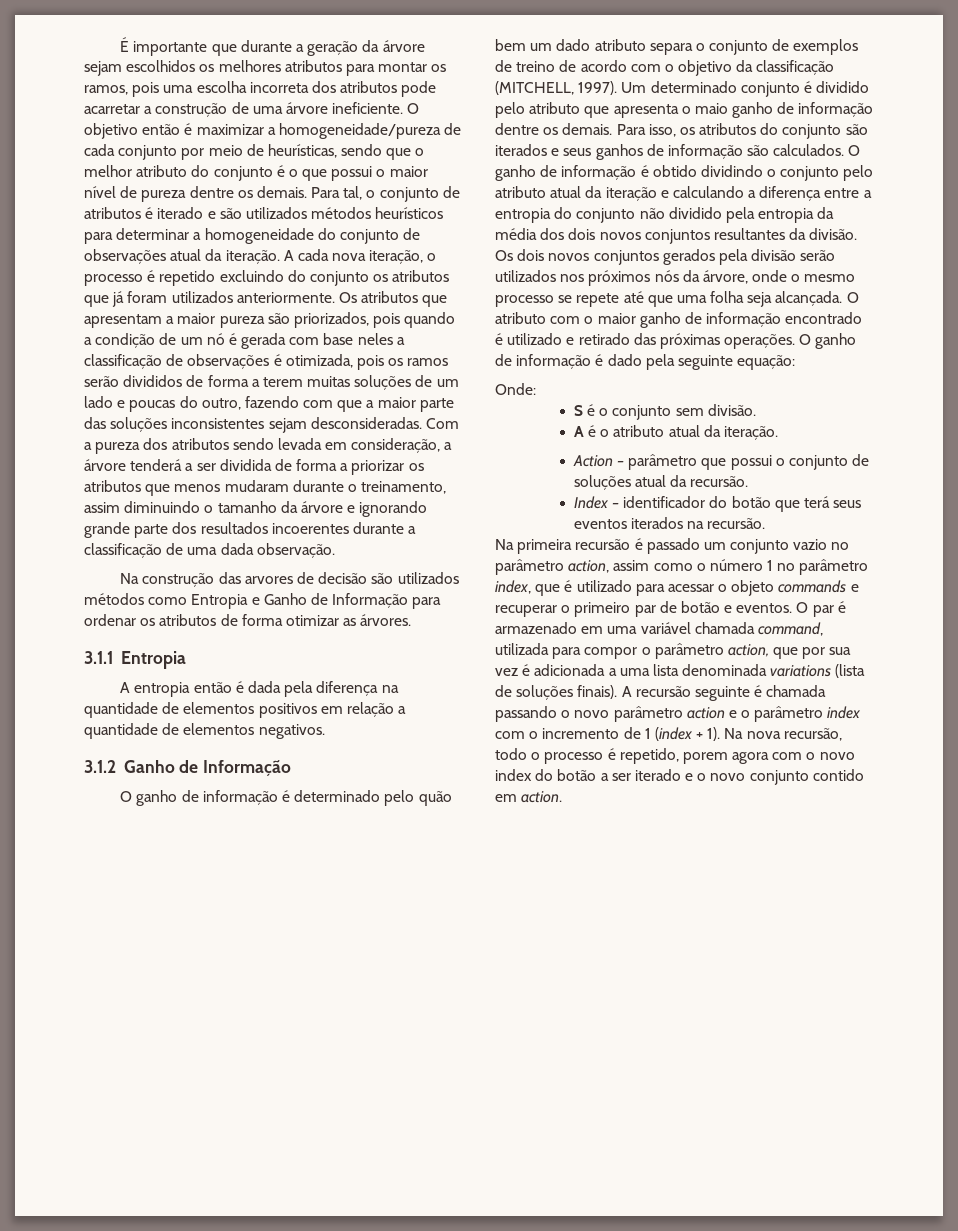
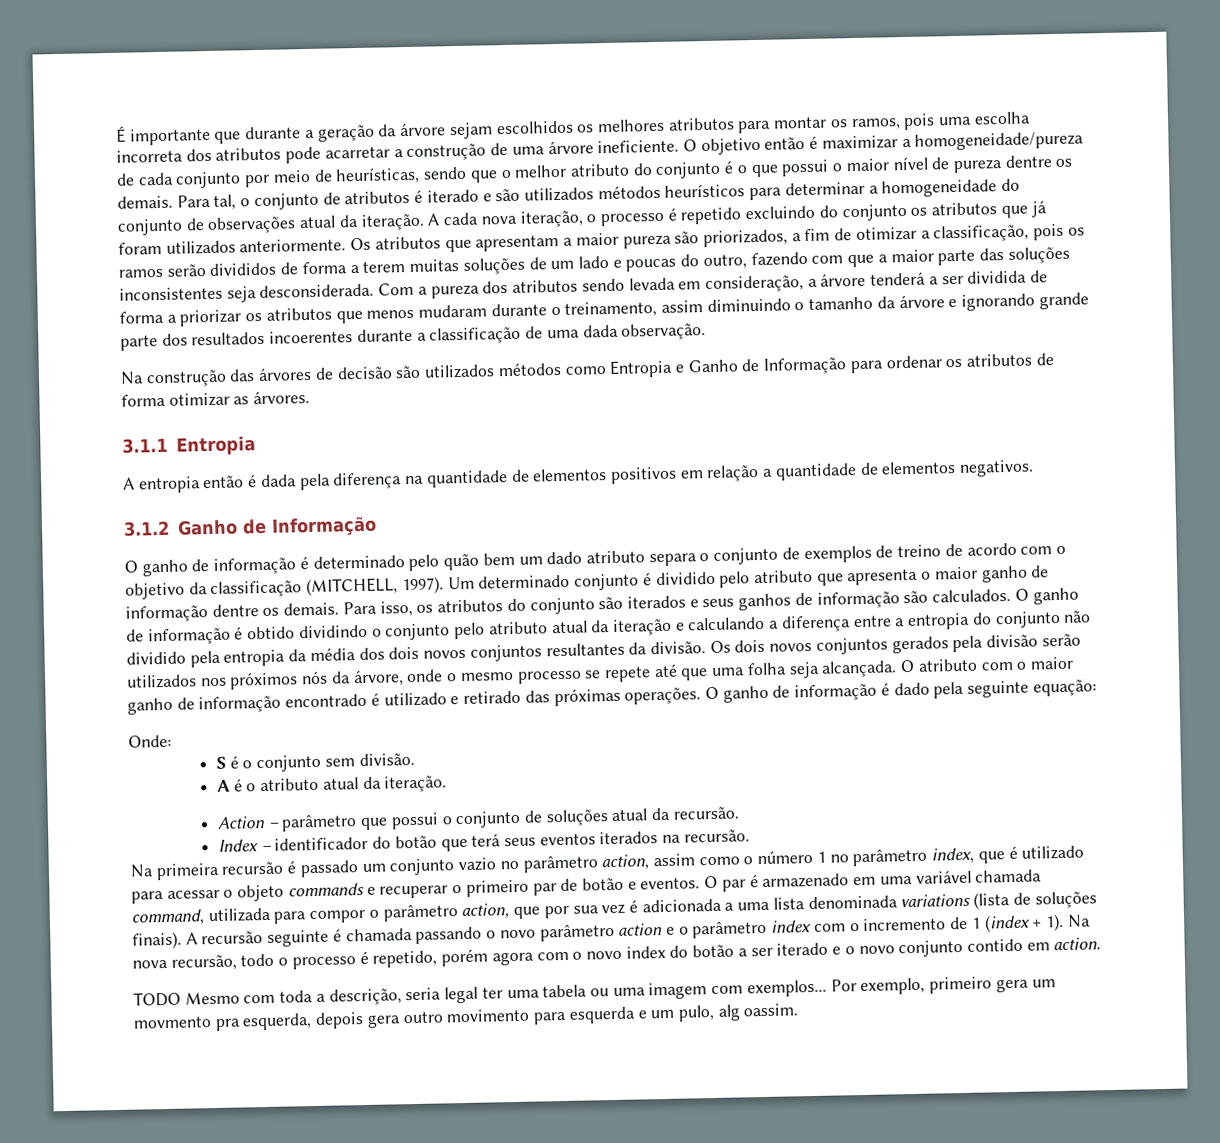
[373,312,456,328] [84,333,405,349] [84,354,353,369] pois quando a condição de um nó é gerada com base neles a classificação de observações é otimizada, -> [791,224,1030,243] a fim de otimizar a classificação,
[268,417,422,433] sejam desconsideradas. -> [226,283,375,303] seja desconsiderada.
[244,576,293,584] arvores -> [258,366,313,382] árvores
[694,103,728,114] maio -> [933,566,978,580] maior
[682,752,728,764] porem -> [441,948,489,967] porém
(563, 797) none -> [133,976,1056,1007] [133,1003,799,1032] // TODO Mesmo com toda a descrição, seria legal ter uma tabela ou uma imagem com exemplos... Por exemplo, primeiro gera um movmento pra esquerda, depois gera outro movimento para esquerda e um pulo, alg oassim.

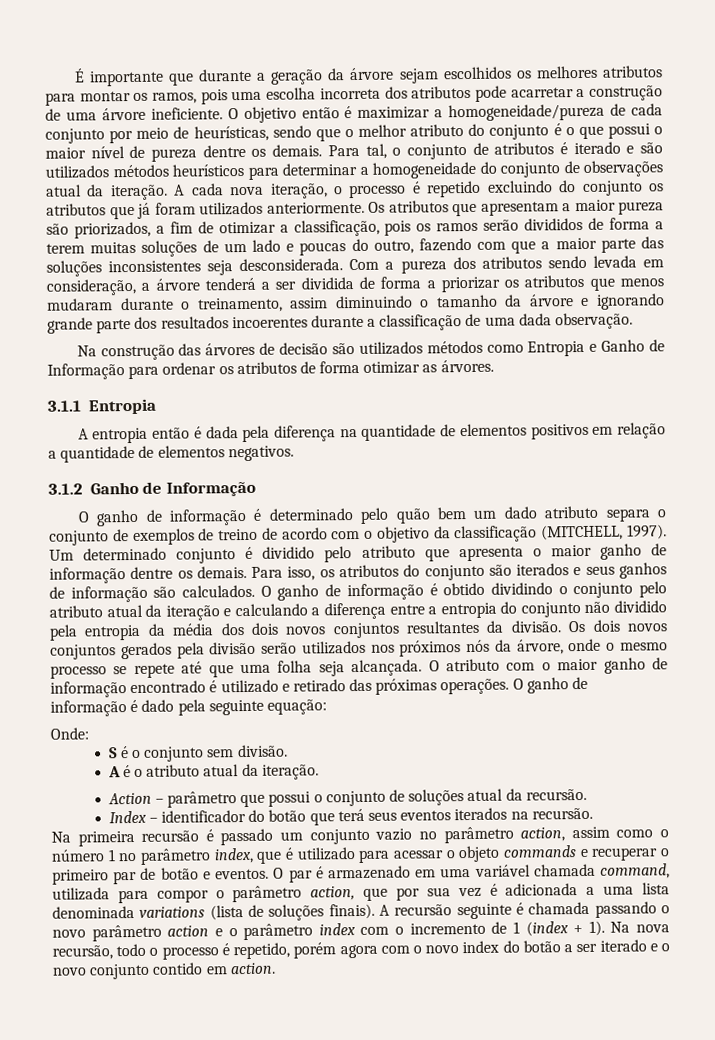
[133,976,1056,1007] [133,1003,799,1032] // TODO Mesmo com toda a descrição, seria legal ter uma tabela ou uma imagem com exemplos... Por exemplo, primeiro gera um movmento pra esquerda, depois gera outro movimento para esquerda e um pulo, alg oassim. -> (276, 968) none

